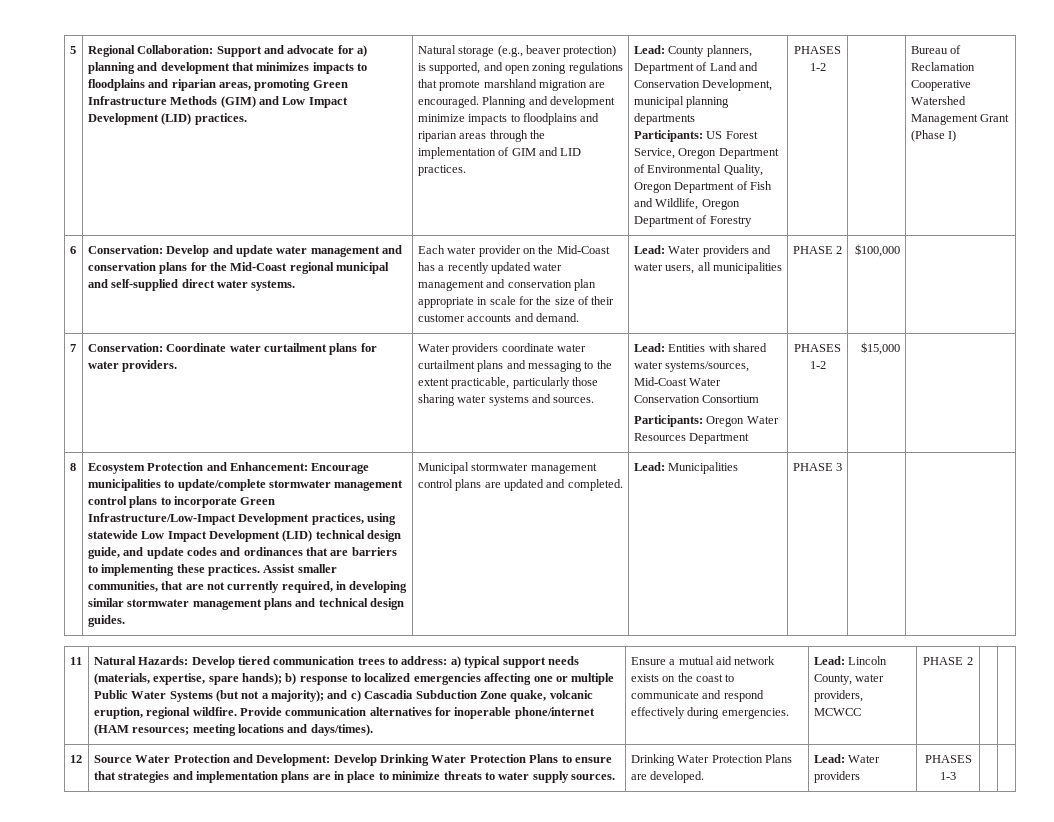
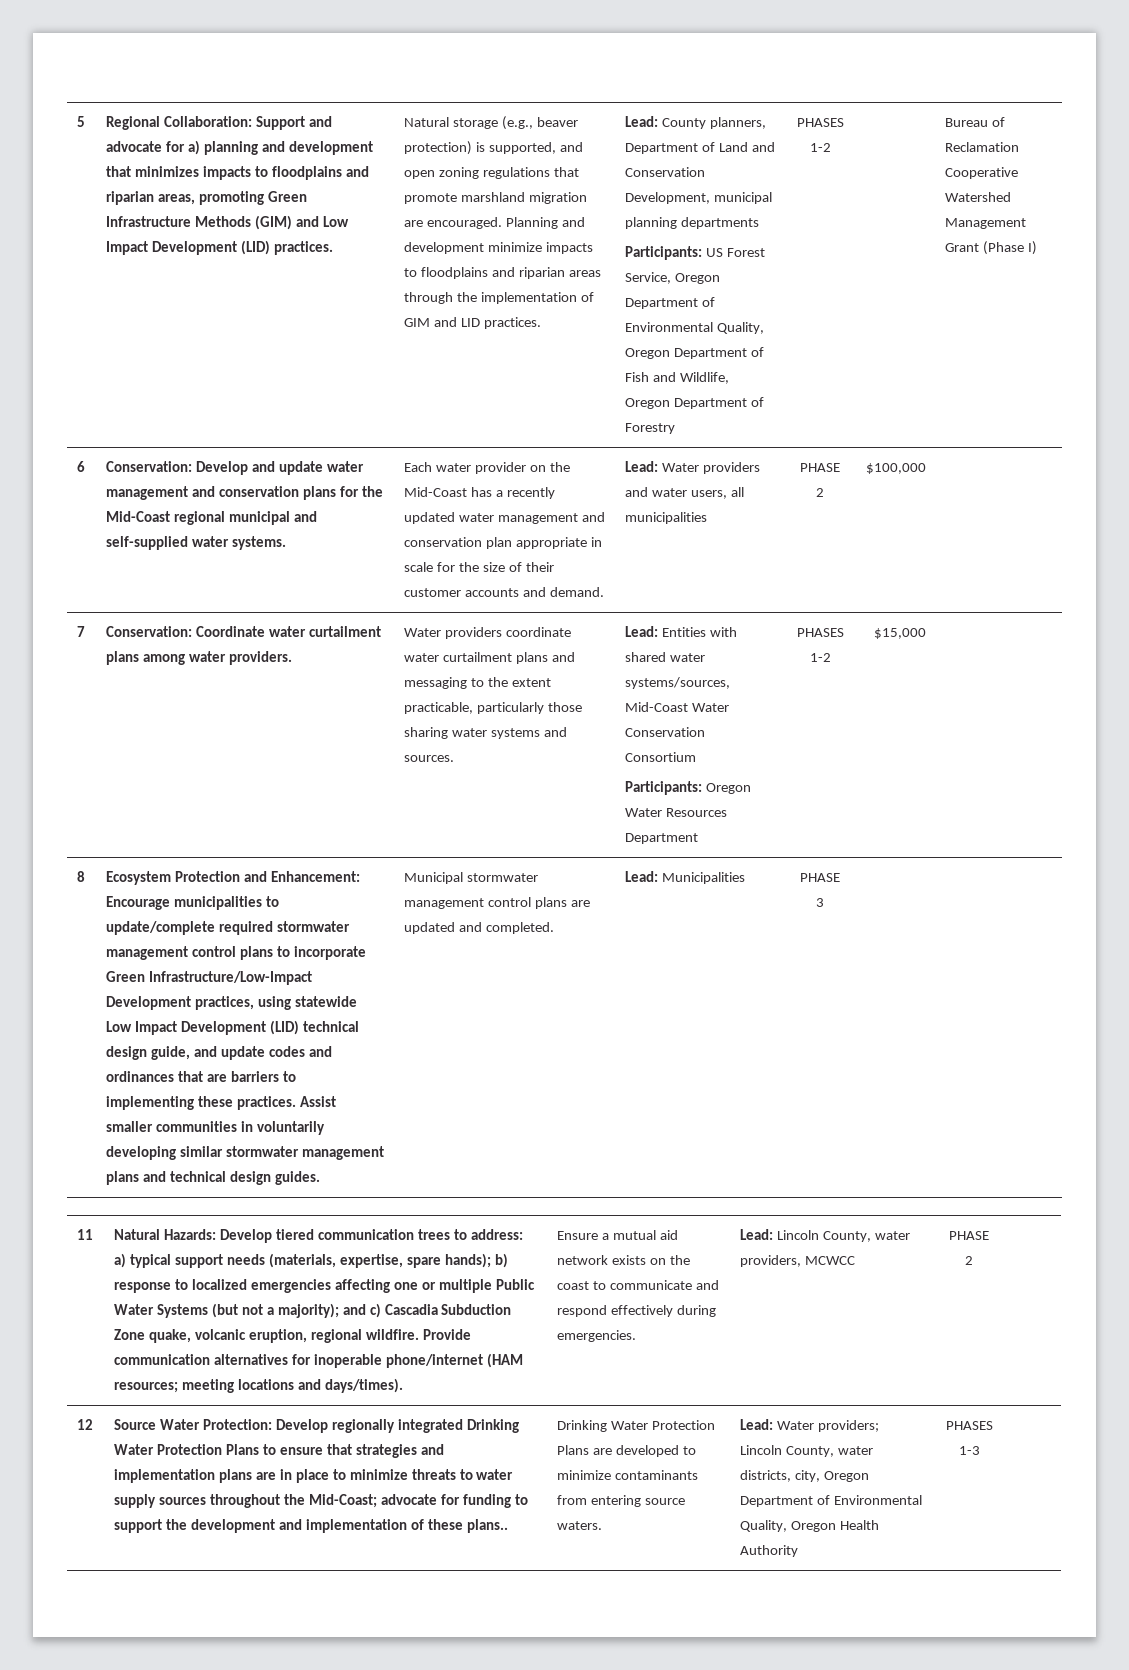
[181,279,215,288] direct -> (189, 543) none
[360,343,377,352] for -> [143,654,186,665] among
(266, 485) none -> [219,921,274,935] required
[87,581,347,593] communities, that are not currently required, in -> [156,1121,325,1135] communities in voluntarily
[173,754,377,766] Protection and Development: Develop -> [203,1419,463,1433] Protection: Develop regionally integrated
[571,774,616,780] sources. -> [159,1494,528,1508] [114,1519,508,1533] sources throughout the Mid-Coast; advocate for funding to support the development and implementation of these plans..
[650,771,705,783] [813,754,881,763] [813,771,860,783] developed. | Lead: Water providers -> [616,1445,696,1457] [557,1470,699,1480] [557,1495,686,1507] [557,1521,603,1530] [740,1419,880,1432] [740,1445,874,1457] [740,1470,870,1482] [740,1495,923,1507] [740,1520,880,1532] [740,1545,799,1557] developed to minimize contaminants from entering source waters. | Lead: Water providers; Lincoln County, water districts, city, Oregon Department of Environmental Quality, Oregon Health Authority

